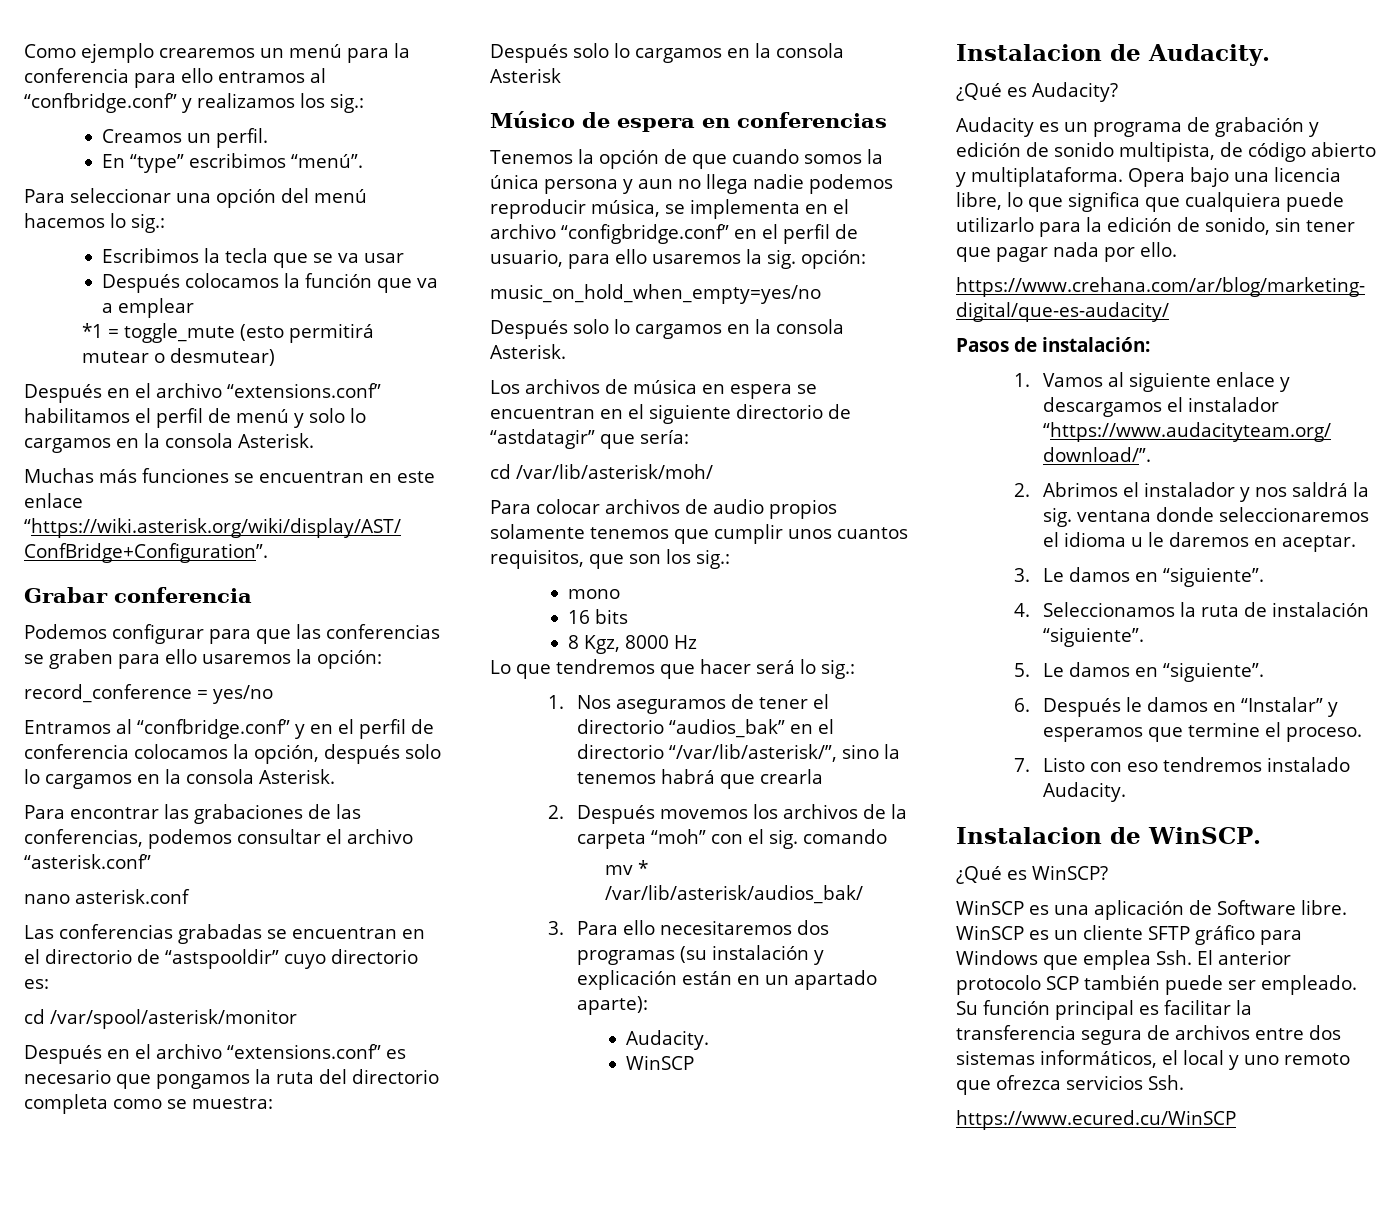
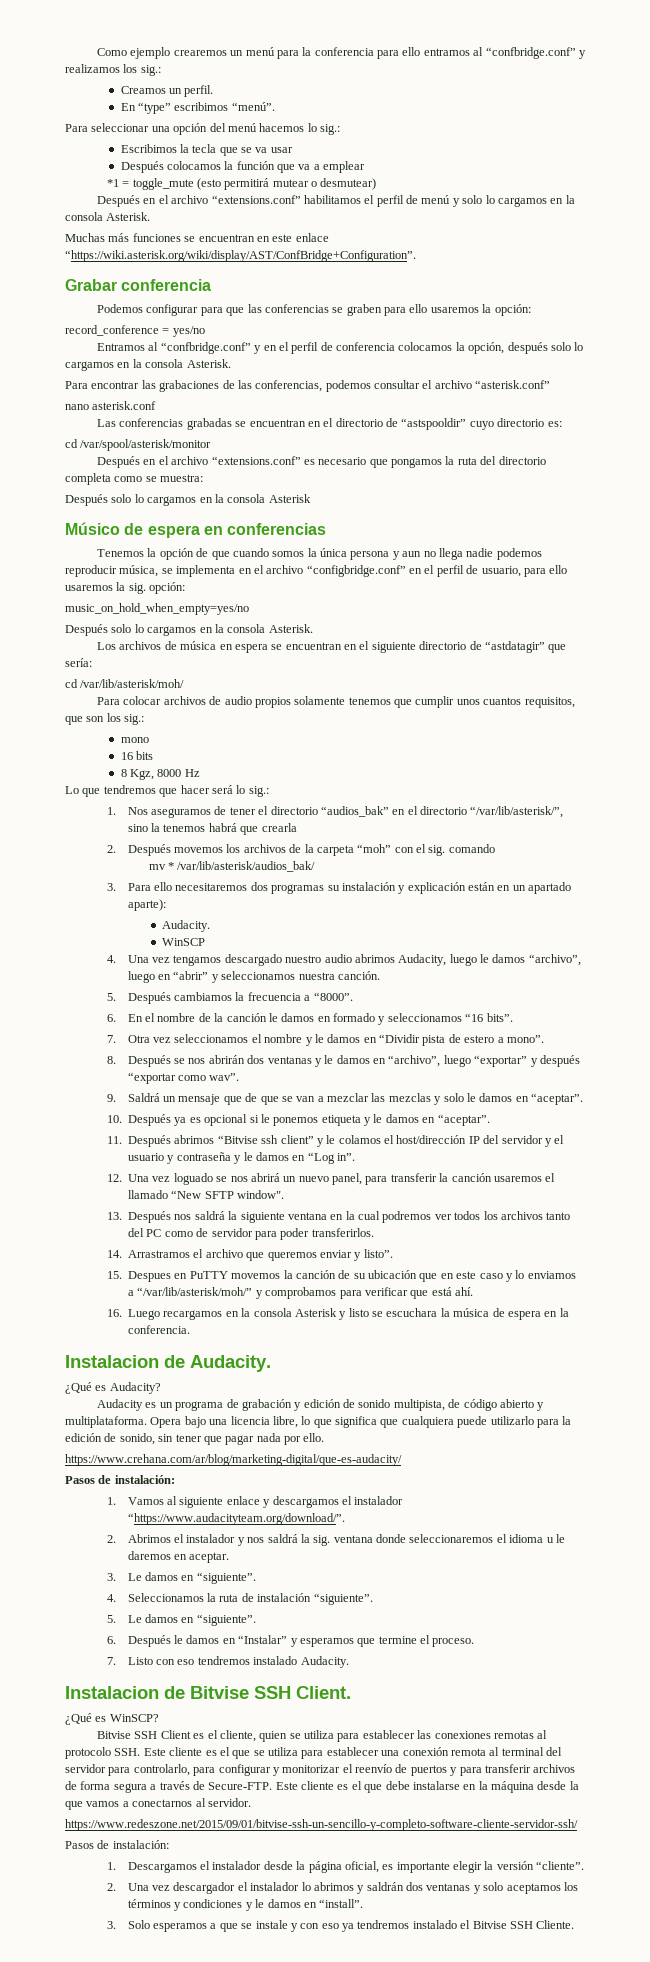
[679,946,707,963] (su -> [327,885,340,891] su
(694, 1062) none -> [106,954,581,966] [127,971,380,983] [106,992,353,1004] [106,1013,513,1025] [106,1034,544,1046] [106,1055,580,1067] [127,1072,240,1084] [106,1093,584,1105] [106,1114,490,1126] [106,1135,565,1147] [128,1152,356,1164] [106,1173,556,1185] [128,1190,285,1199] [106,1211,571,1223] [128,1228,374,1240] [106,1249,393,1261] [106,1270,576,1282] [128,1287,474,1299] [106,1308,569,1320] [128,1325,191,1334] // 4. Una vez tengamos descargado nuestro audio abrimos Audacity, luego le damos “archivo”, luego en “abrir” y seleccionamos nuestra canción. // 5. Después cambiamos la frecuencia a “8000”. // 6. En el nombre de la canción le damos en formado y seleccionamos “16 bits”. // 7. Otra vez seleccionamos el nombre y le damos en “Dividir pista de estero a mono”. // 8. Después se nos abrirán dos ventanas y le damos en “archivo”, luego “exportar” y después “exportar como wav”. // 9. Saldrá un mensaje que de que se van a mezclar las mezclas y solo le damos en “aceptar”. // 10. Después ya es opcional si le ponemos etiqueta y le damos en “aceptar”. // 11. Después abrimos “Bitvise ssh client” y le colamos el host/dirección IP del servidor y el usuario y contraseña y le damos en “Log in”. // 12. Una vez loguado se nos abrirá un nuevo panel, para transferir la canción usaremos el llamado “New SFTP window". // 13. Después nos saldrá la siguiente ventana en la cual podremos ver todos los archivos tanto del PC como de servidor para poder transferirlos. // 14. Arrastramos el archivo que queremos enviar y listo”. // 15. Despues en PuTTY movemos la canción de su ubicación que en este caso y lo enviamos a “/var/lib/asterisk/moh/” y comprobamos para verificar que está ahí. // 16. Luego recargamos en la consola Asterisk y listo se escuchara la música de espera en la conferencia.
[1148,827,1261,844] WinSCP. -> [190,1686,351,1699] Bitvise SSH Client.
[956,900,1347,920] [956,925,1302,945] [956,950,1291,970] [956,975,1357,995] [956,1000,1252,1020] [956,1025,1341,1045] [956,1050,1350,1070] [956,1075,1184,1095] [956,1110,1236,1130] WinSCP es una aplicación de Software libre. WinSCP es un cliente SFTP gráfico para Windows que emplea Ssh. El anterior protocolo SCP también puede ser empleado. Su función principal es facilitar la transferencia segura de archivos entre dos sistemas informáticos, el local y uno remoto que ofrezca servicios Ssh. // https://www.ecured.cu/WinSCP -> [97,1730,548,1742] [65,1747,562,1759] [65,1764,576,1776] [65,1781,579,1793] [65,1798,251,1810] [65,1819,578,1831] [65,1840,169,1849] [106,1861,585,1873] [106,1882,578,1894] [127,1899,364,1911] [106,1920,575,1932] Bitvise SSH Client es el cliente, quien se utiliza para establecer las conexiones remotas al protocolo SSH. Este cliente es el que se utiliza para establecer una conexión remota al terminal del servidor para controlarlo, para configurar y monitorizar el reenvío de puertos y para transferir archivos de forma segura a través de Secure-FTP. Este cliente es el que debe instalarse en la máquina desde la que vamos a conectarnos al servidor. // https://www.redeszone.net/2015/09/01/bitvise-ssh-un-sencillo-y-completo-software-cliente-servidor-ssh/ // Pasos de instalación: // 1. Descargamos el instalador desde la página oficial, es importante elegir la versión “cliente”. // 2. Una vez descargador el instalador lo abrimos y saldrán dos ventanas y solo aceptamos los términos y condiciones y le damos en “install”. // 3. Solo esperamos a que se instale y con eso ya tendremos instalado el Bitvise SSH Cliente.

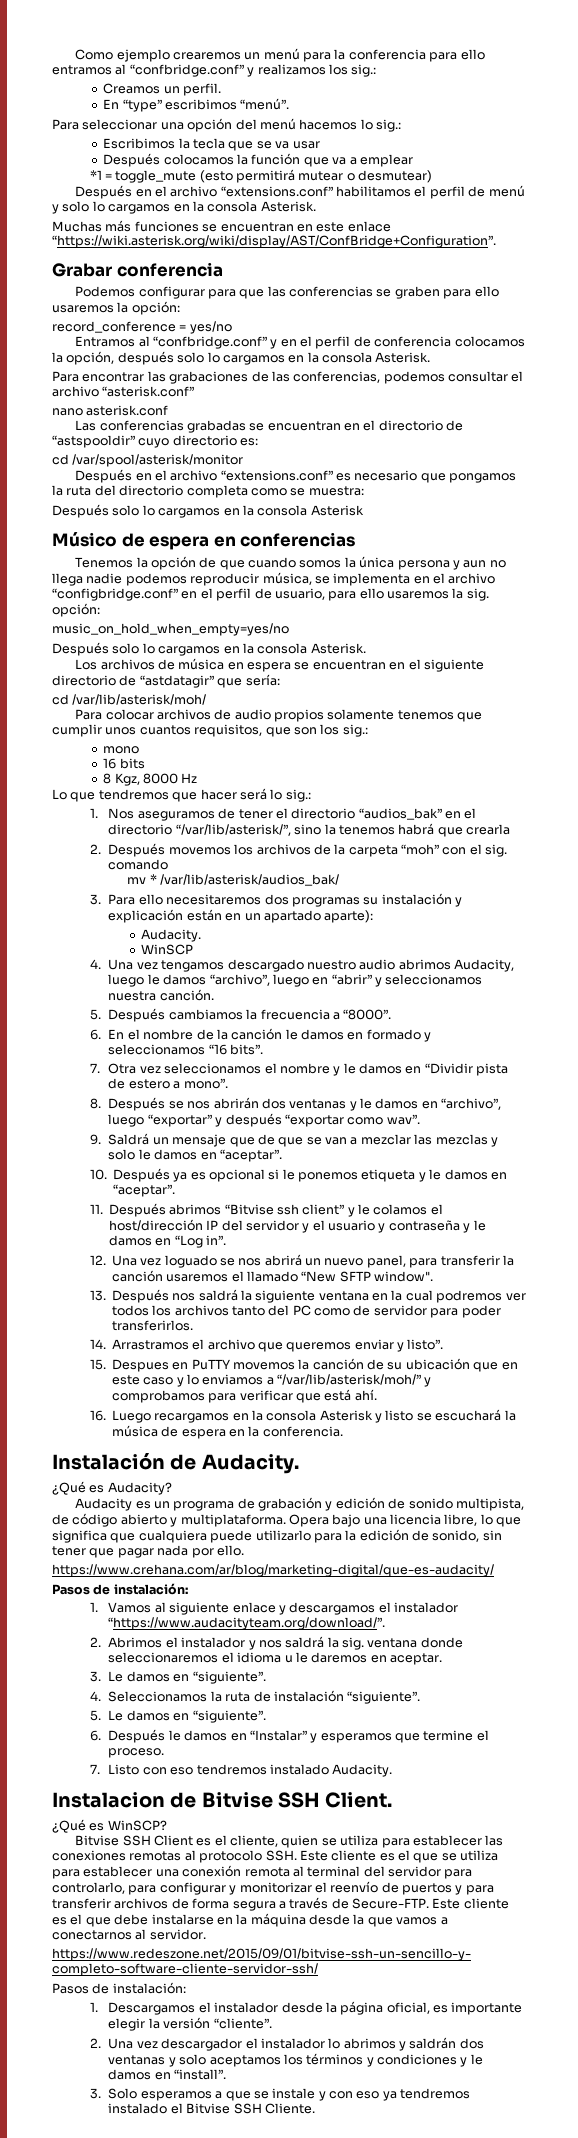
[386,1308,438,1317] escuchara -> [435,1409,502,1421] escuchará
[65,1355,159,1368] Instalacion -> [52,1453,165,1470] Instalación

